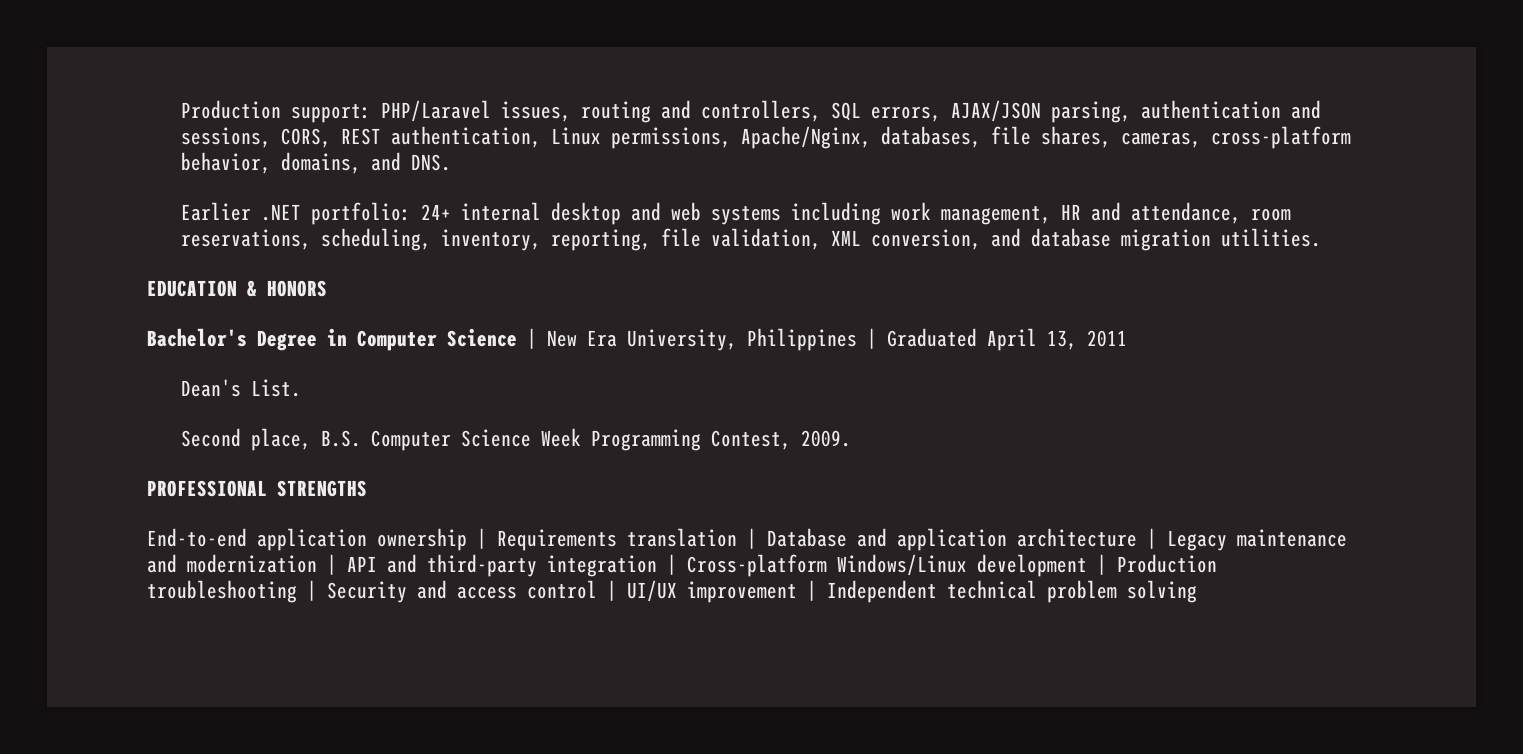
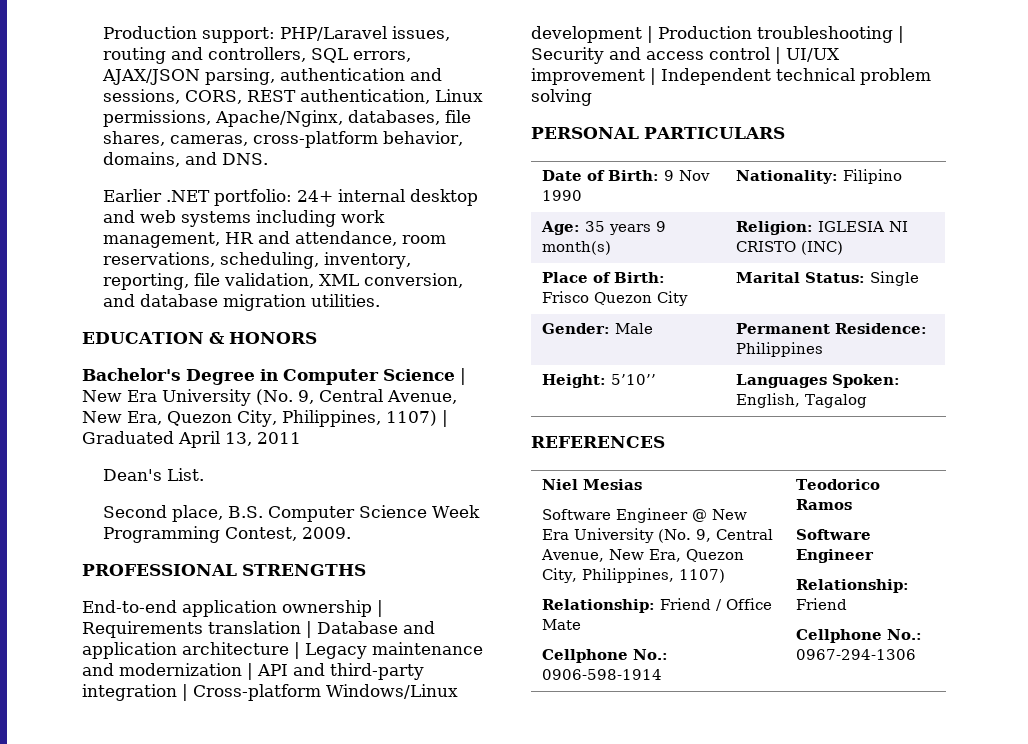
[627,328,857,351] University, Philippines -> [162,389,457,406] [82,410,437,427] University (No. 9, Central Avenue, New Era, Quezon City, Philippines, 1107)
(1197, 591) none -> [531,127,785,139] [541,170,710,181] [541,190,582,201] [735,169,902,184] [540,221,666,235] [541,241,611,255] [735,221,908,235] [735,241,843,255] [541,272,665,283] [541,291,688,306] [735,271,919,286] [541,323,653,334] [735,323,927,334] [735,342,823,357] [541,374,656,388] [735,374,900,388] [735,393,867,408] [531,436,665,448] [541,479,642,490] [541,508,747,523] [541,528,773,543] [540,549,744,562] [541,568,725,583] [541,598,772,613] [541,619,581,630] [541,649,668,663] [541,669,662,680] [795,479,880,490] [795,499,852,510] [795,529,871,540] [795,549,874,563] [795,579,909,593] [795,598,847,610] [795,629,922,643] [795,649,916,660] // PERSONAL PARTICULARS // Date of Birth: 9 Nov 1990 | Nationality: Filipino // Age: 35 years 9 month(s) | Religion: IGLESIA NI CRISTO (INC) // Place of Birth: Frisco Quezon City | Marital Status: Single // Gender: Male | Permanent Residence: Philippines // Height: 5’10’’ | Languages Spoken: English, Tagalog // REFERENCES // Niel Mesias // Software Engineer @ New Era University (No. 9, Central Avenue, New Era, Quezon City, Philippines, 1107) // Relationship: Friend / Office Mate // Cellphone No.: 0906-598-1914 | Teodorico Ramos // Software Engineer // Relationship: Friend // Cellphone No.: 0967-294-1306

